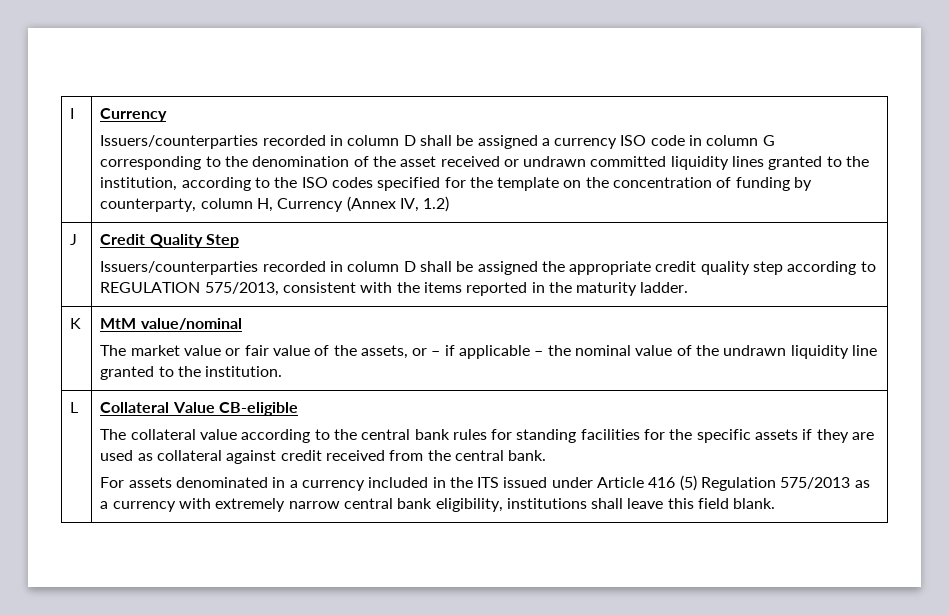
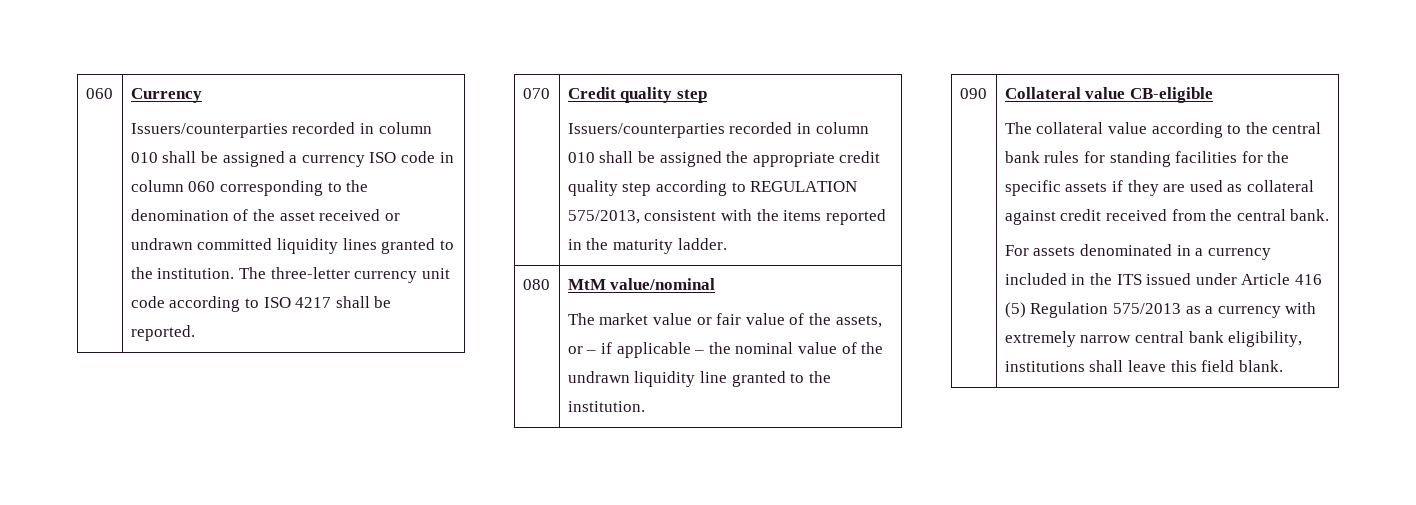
[70,108,75,119] I -> [85,88,113,99] 060
[403,135,416,146] D -> [130,152,158,163] 010
[762,135,775,146] G -> [188,181,216,192] 060
[100,177,813,191] [100,196,450,212] [70,234,78,245] institution, according to the ISO codes specified for the template on the concentration of funding by counterparty, column H, Currency (Annex IV, 1.2) // J -> [157,267,450,283] [130,296,392,312] [130,325,195,341] [522,88,550,99] institution. The three-letter currency unit code according to ISO 4217 shall be reported. // 070
[149,234,239,248] [100,261,416,275] Quality Step // Issuers/counterparties recorded in column D -> [620,87,707,103] [567,122,869,138] [567,152,595,163] quality step // Issuers/counterparties recorded in column 010
[70,318,82,329] K -> [522,279,550,290] 080
[70,402,79,413] L -> [959,88,987,99] 090
[172,402,215,413] Value -> [1085,87,1126,99] value

